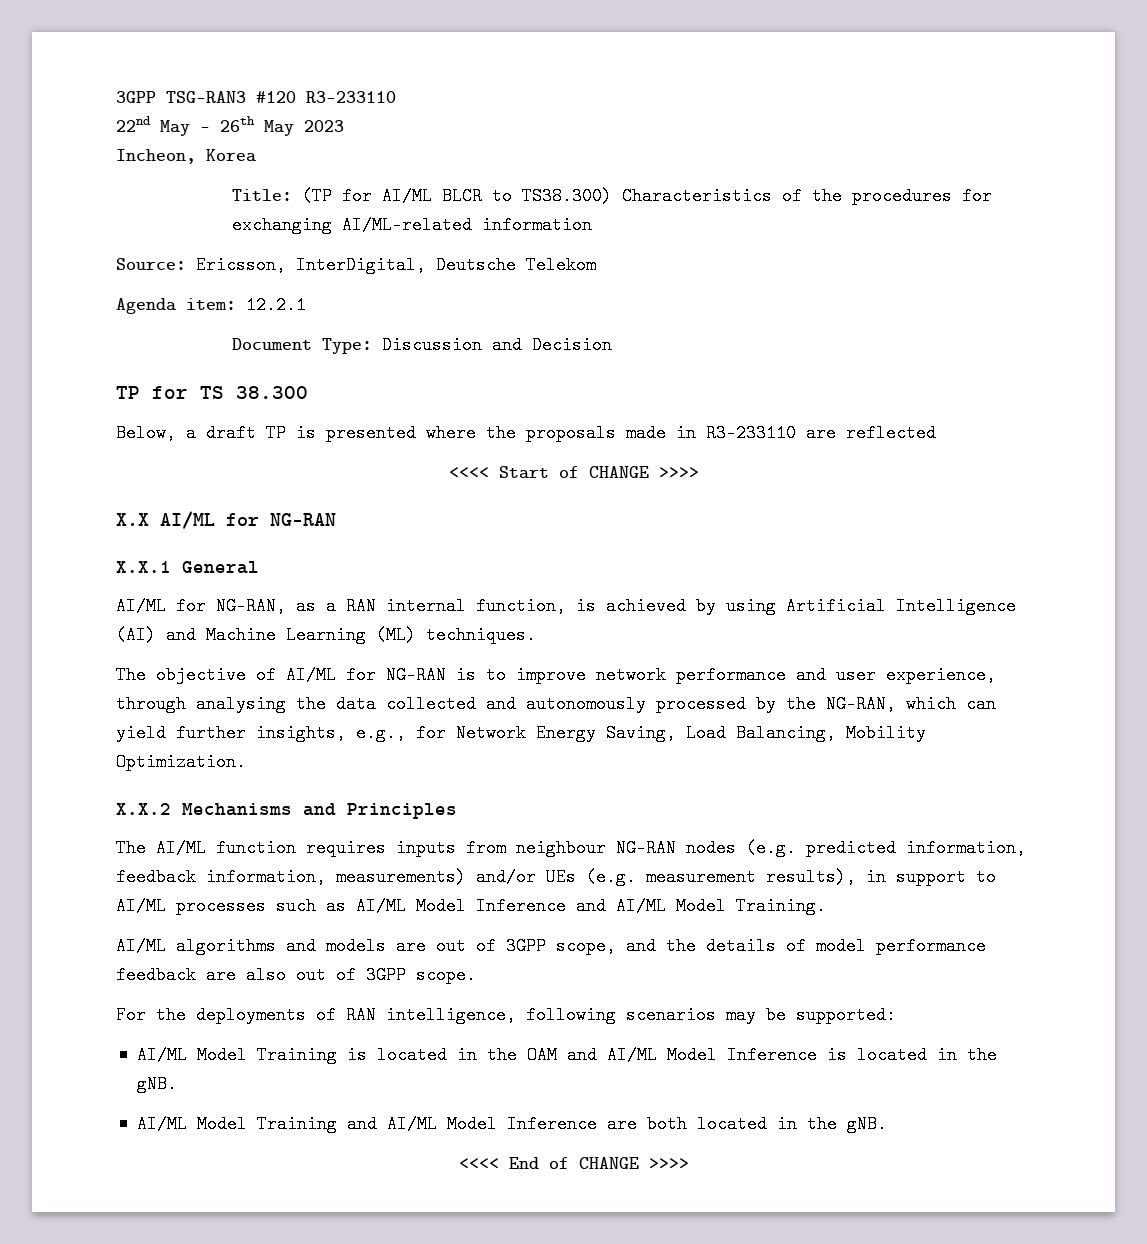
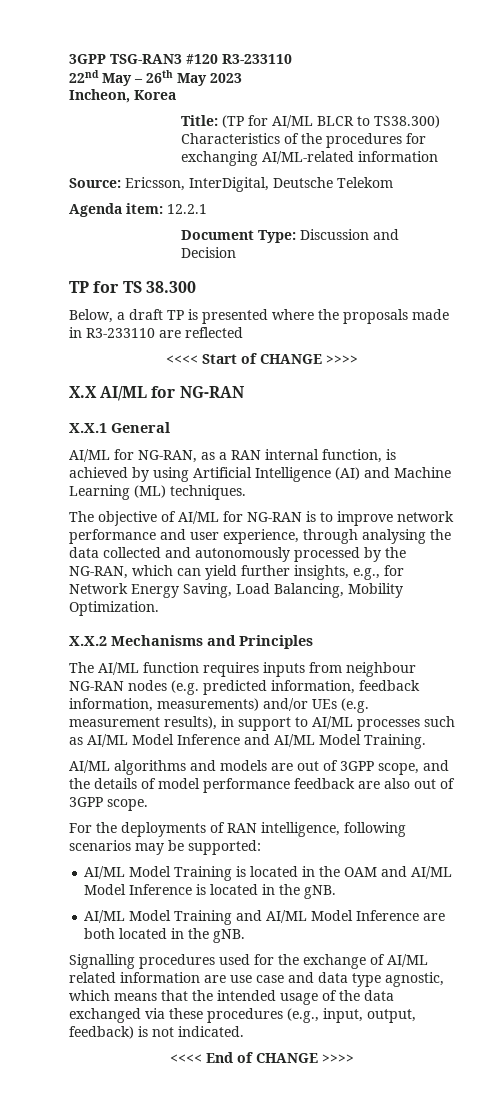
(887, 1124) none -> [69,954,428,969] [69,972,444,987] [69,990,394,1005] [69,1008,416,1023] [69,1026,244,1039] // Signalling procedures used for the exchange of AI/ML related information are use case and data type agnostic, which means that the intended usage of the data exchanged via these procedures (e.g., input, output, feedback) is not indicated.

